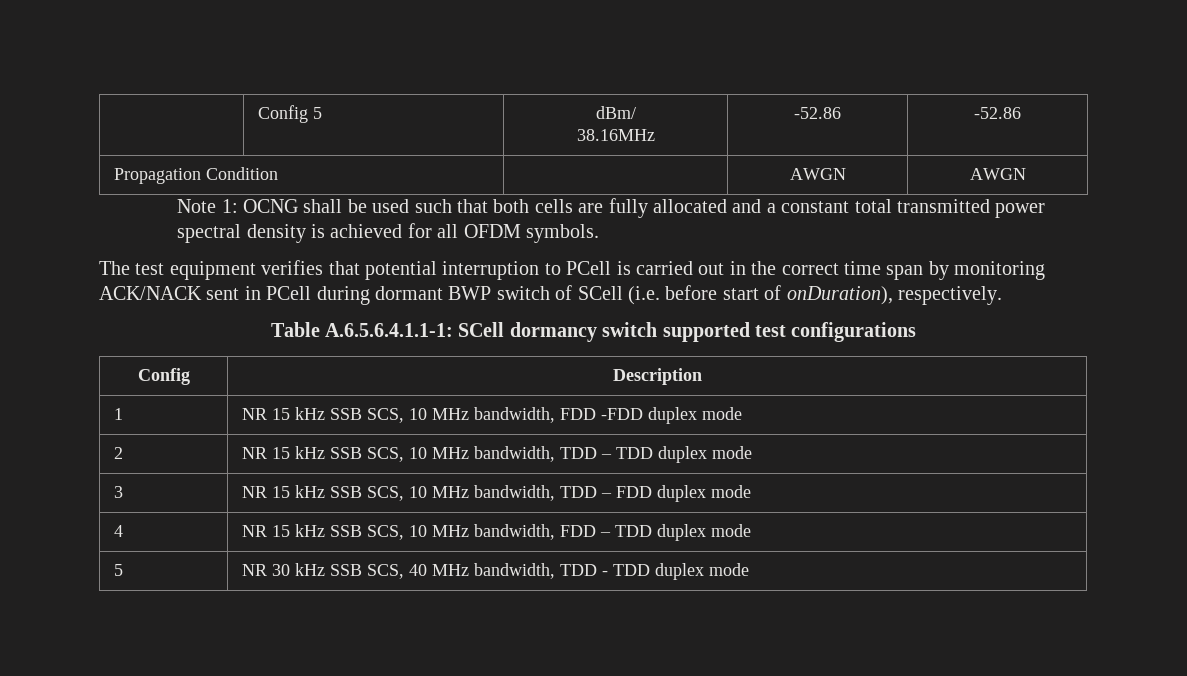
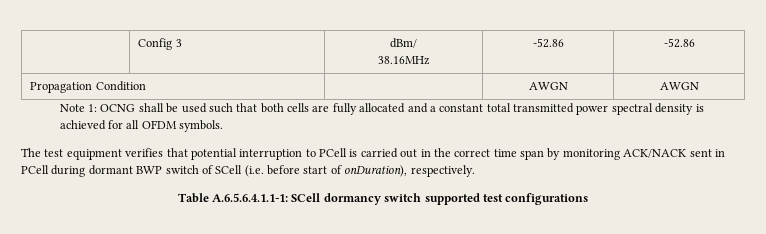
[258,105,323,123] | Config 5 -> [138,38,182,50] | Config 3
[137,368,190,385] [612,368,702,385] [114,408,124,420] [242,407,743,424] [114,447,124,459] [242,446,753,463] [114,486,124,498] [242,485,752,502] [114,525,124,537] [242,524,752,541] [114,564,124,576] [242,563,750,580] // Config | Description // 1 | NR 15 kHz SSB SCS, 10 MHz bandwidth, FDD -FDD duplex mode // 2 | NR 15 kHz SSB SCS, 10 MHz bandwidth, TDD – TDD duplex mode // 3 | NR 15 kHz SSB SCS, 10 MHz bandwidth, TDD – FDD duplex mode // 4 | NR 15 kHz SSB SCS, 10 MHz bandwidth, FDD – TDD duplex mode // 5 | NR 30 kHz SSB SCS, 40 MHz bandwidth, TDD - TDD duplex mode -> (589, 199) none

